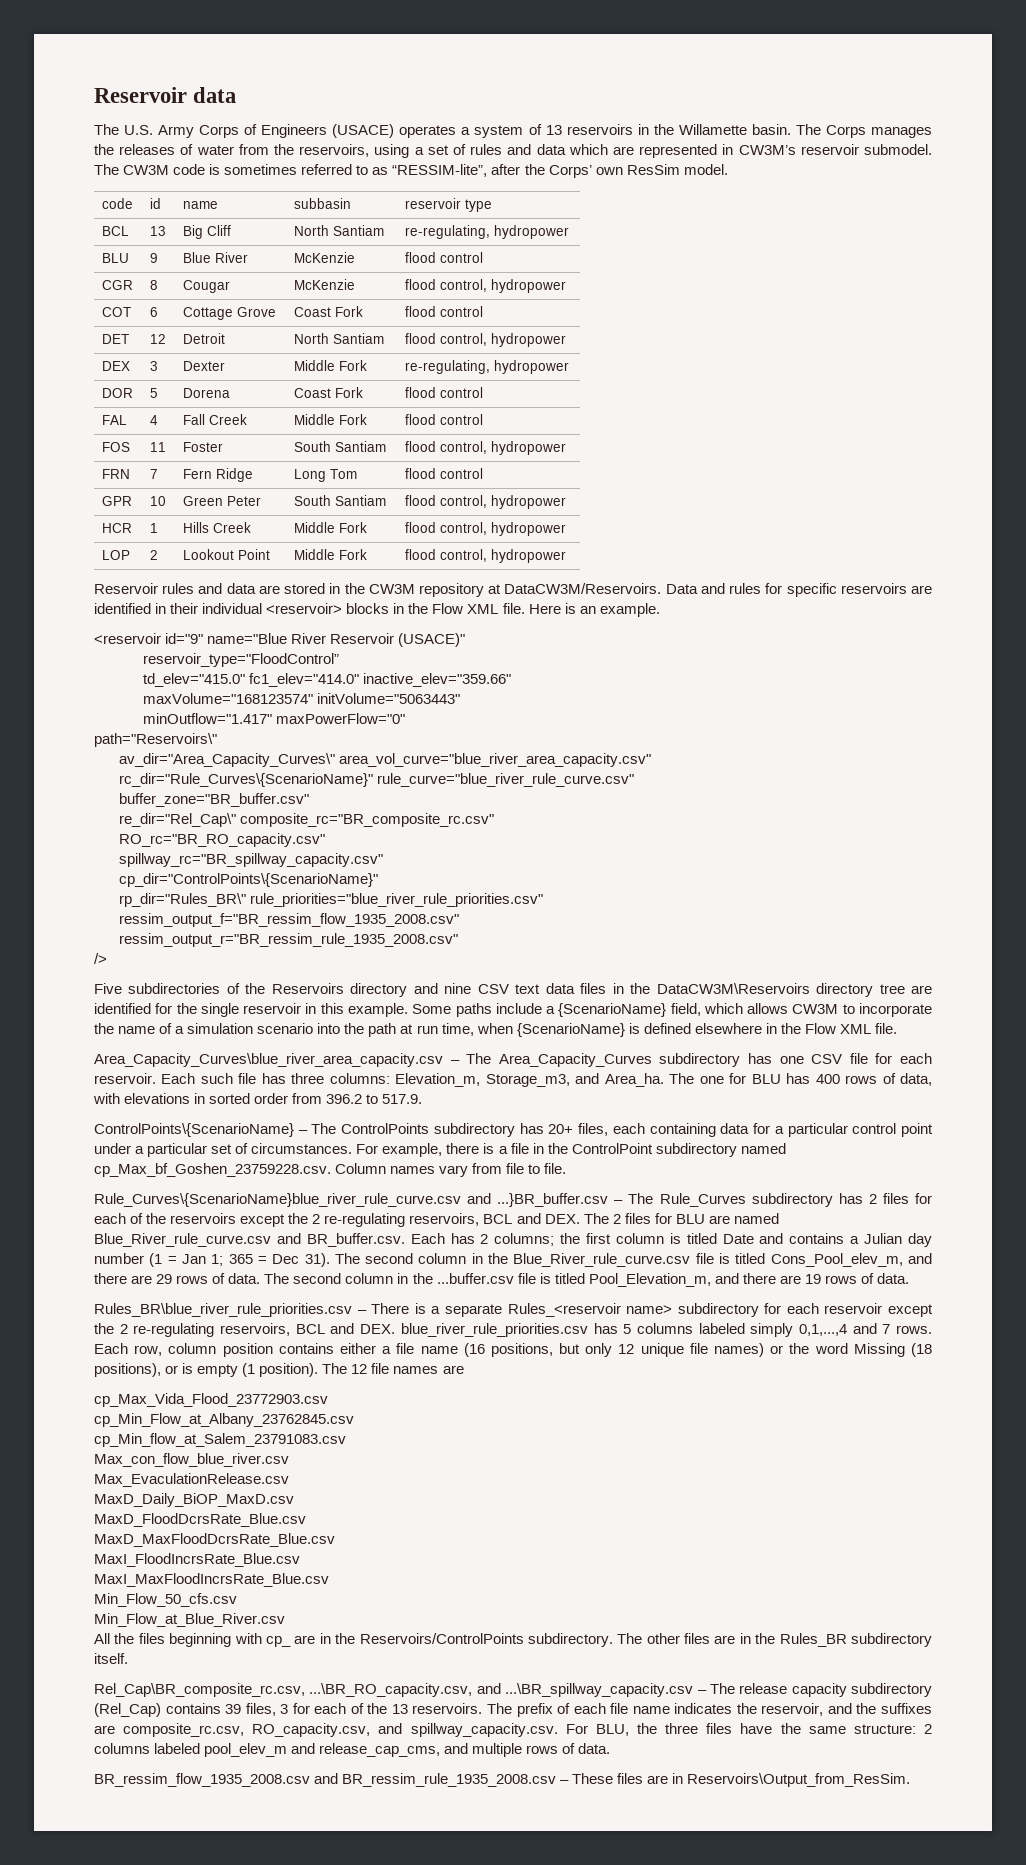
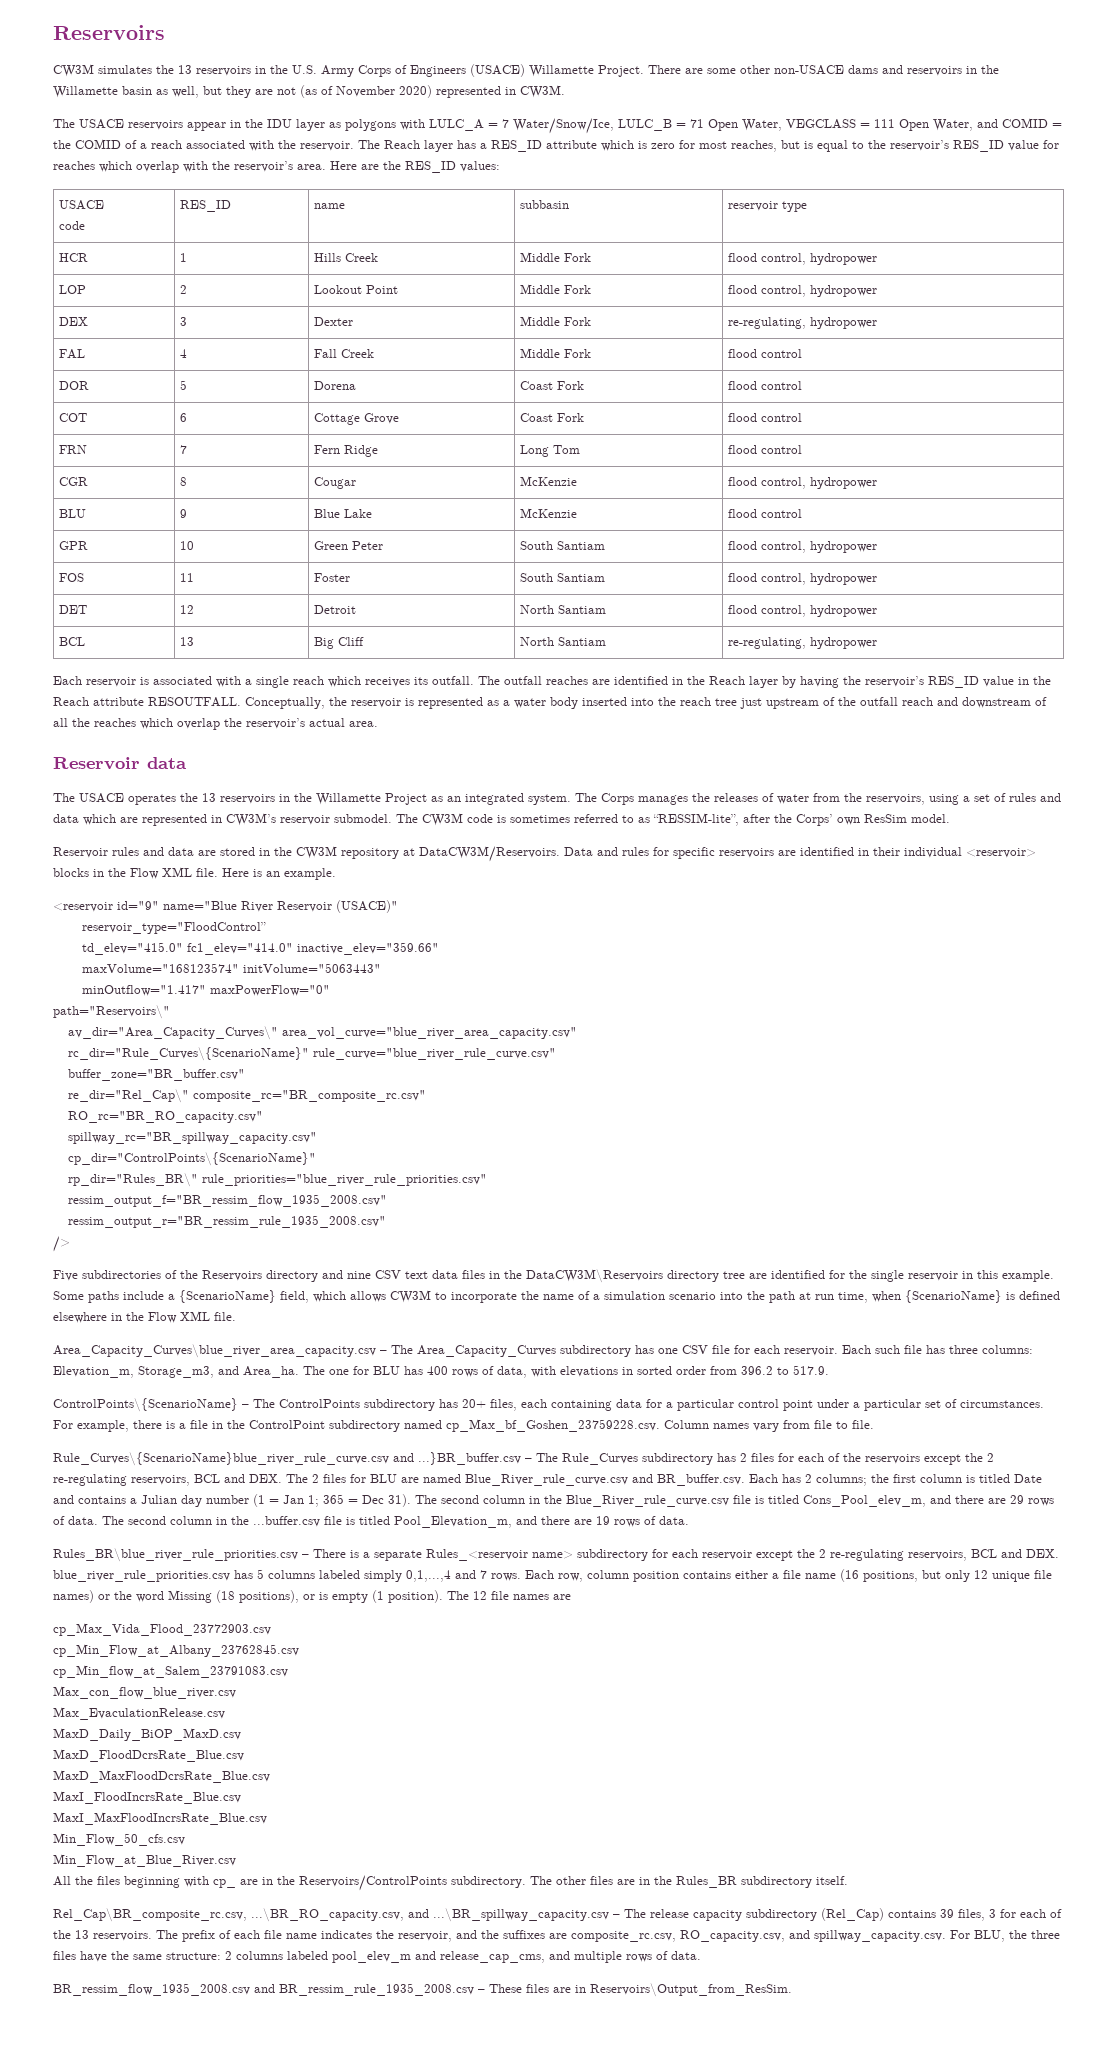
[94,87,237,103] [94,124,119,135] Reservoir data // The -> [53,25,165,40] [53,64,288,77] Reservoirs // CW3M simulates the 13 reservoirs in the
[399,124,542,138] operates a system of -> [529,65,999,77] [53,85,565,98] [53,118,1062,134] [53,139,1059,152] [53,161,500,173] [59,200,105,210] [59,221,86,230] [180,200,232,212] [314,203,346,209] [520,200,570,209] [728,201,808,212] [59,253,89,262] [180,253,188,262] [314,253,379,262] [520,252,592,262] [728,253,878,265] [59,285,87,294] [180,285,188,294] [314,285,399,294] [520,284,592,294] [728,285,878,297] [59,317,89,326] [180,317,188,326] [314,317,354,326] [520,316,592,326] [728,317,878,329] [59,349,86,359] [180,349,188,358] [314,349,375,358] [520,348,592,358] [728,349,803,358] [59,381,90,390] [180,380,188,390] [314,381,357,390] [520,381,585,390] [728,381,803,390] [59,413,88,422] [180,413,188,422] [314,413,400,425] [520,413,585,422] [728,413,803,422] [59,445,88,454] [180,445,188,454] [314,445,379,457] [520,445,581,457] [728,445,803,454] [59,477,89,486] [180,477,188,486] [314,477,357,489] [520,476,578,486] [728,477,878,489] [59,509,87,518] [180,509,188,518] [314,509,373,518] [520,508,578,518] [728,509,803,518] [59,541,89,550] [180,541,195,550] [314,541,384,550] [520,541,606,550] [728,541,878,553] [59,573,85,582] [180,573,195,582] [314,573,351,582] [520,573,606,582] [728,573,878,585] [59,605,88,614] [180,605,195,614] [314,605,357,614] [520,605,607,614] [728,605,878,617] [59,637,86,646] [180,637,195,646] [314,637,365,649] [520,637,607,646] [728,637,878,649] [53,676,1051,688] [53,697,1047,709] [53,718,378,730] [53,757,187,770] [53,793,198,805] Willamette Project. There are some other non-USACE dams and reservoirs in the Willamette basin as well, but they are not (as of November 2020) represented in CW3M. // The USACE reservoirs appear in the IDU layer as polygons with LULC_A = 7 Water/Snow/Ice, LULC_B = 71 Open Water, VEGCLASS = 111 Open Water, and COMID = the COMID of a reach associated with the reservoir. The Reach layer has a RES_ID attribute which is zero for most reaches, but is equal to the reservoir’s RES_ID value for reaches which overlap with the reservoir’s area. Here are the RES_ID values: // USACE // code | RES_ID | name | subbasin | reservoir type // HCR | 1 | Hills Creek | Middle Fork | flood control, hydropower // LOP | 2 | Lookout Point | Middle Fork | flood control, hydropower // DEX | 3 | Dexter | Middle Fork | re-regulating, hydropower // FAL | 4 | Fall Creek | Middle Fork | flood control // DOR | 5 | Dorena | Coast Fork | flood control // COT | 6 | Cottage Grove | Coast Fork | flood control // FRN | 7 | Fern Ridge | Long Tom | flood control // CGR | 8 | Cougar | McKenzie | flood control, hydropower // BLU | 9 | Blue Lake | McKenzie | flood control // GPR | 10 | Green Peter | South Santiam | flood control, hydropower // FOS | 11 | Foster | South Santiam | flood control, hydropower // DET | 12 | Detroit | North Santiam | flood control, hydropower // BCL | 13 | Big Cliff | North Santiam | re-regulating, hydropower // Each reservoir is associated with a single reach which receives its outfall. The outfall reaches are identified in the Reach layer by having the reservoir’s RES_ID value in the Reach attribute RESOUTFALL. Conceptually, the reservoir is represented as a water body inserted into the reach tree just upstream of the outfall reach and downstream of all the reaches which overlap the reservoir’s actual area. // Reservoir data // The USACE operates the
[751,124,791,135] basin. -> [385,793,571,805] Project as an integrated system.
[102,198,134,209] [150,198,162,209] [183,201,219,209] [294,198,352,209] [405,198,493,212] [102,226,130,236] [150,226,167,236] [183,225,232,239] [294,225,385,236] [405,225,570,239] [102,253,130,263] [150,253,159,263] [183,252,249,263] [294,252,356,263] [405,252,484,263] [102,280,134,290] [150,280,159,290] [183,280,231,293] [294,279,356,290] [405,279,567,293] [102,307,132,317] [150,307,159,317] [183,307,277,320] [294,306,364,317] [405,306,484,317] [102,334,130,344] [150,334,167,344] [183,333,226,344] [294,333,385,344] [405,333,567,347] [102,361,131,371] [150,361,159,371] [183,361,226,371] [294,360,368,371] [405,360,570,374] [102,388,134,398] [150,388,159,398] [183,388,231,398] [294,387,364,398] [405,387,484,398] [102,415,128,425] [150,415,159,425] [183,414,248,425] [294,414,368,425] [405,414,484,425] [102,442,131,452] [150,442,167,452] [183,442,224,452] [294,441,387,452] [405,441,567,455] [102,469,131,479] [150,469,159,479] [183,468,254,482] [294,469,358,482] [405,468,484,479] [102,496,133,506] [150,496,167,506] [183,496,262,506] [294,495,387,506] [405,495,567,509] [102,523,133,533] [150,523,159,533] [183,522,252,533] [294,522,368,533] [405,522,567,536] [102,550,131,560] [150,550,159,560] [183,549,271,560] [294,549,368,560] [405,549,567,563] // code | id | name | subbasin | reservoir type // BCL | 13 | Big Cliff | North Santiam | re-regulating, hydropower // BLU | 9 | Blue River | McKenzie | flood control // CGR | 8 | Cougar | McKenzie | flood control, hydropower // COT | 6 | Cottage Grove | Coast Fork | flood control // DET | 12 | Detroit | North Santiam | flood control, hydropower // DEX | 3 | Dexter | Middle Fork | re-regulating, hydropower // DOR | 5 | Dorena | Coast Fork | flood control // FAL | 4 | Fall Creek | Middle Fork | flood control // FOS | 11 | Foster | South Santiam | flood control, hydropower // FRN | 7 | Fern Ridge | Long Tom | flood control // GPR | 10 | Green Peter | South Santiam | flood control, hydropower // HCR | 1 | Hills Creek | Middle Fork | flood control, hydropower // LOP | 2 | Lookout Point | Middle Fork | flood control, hydropower -> (950, 818) none

